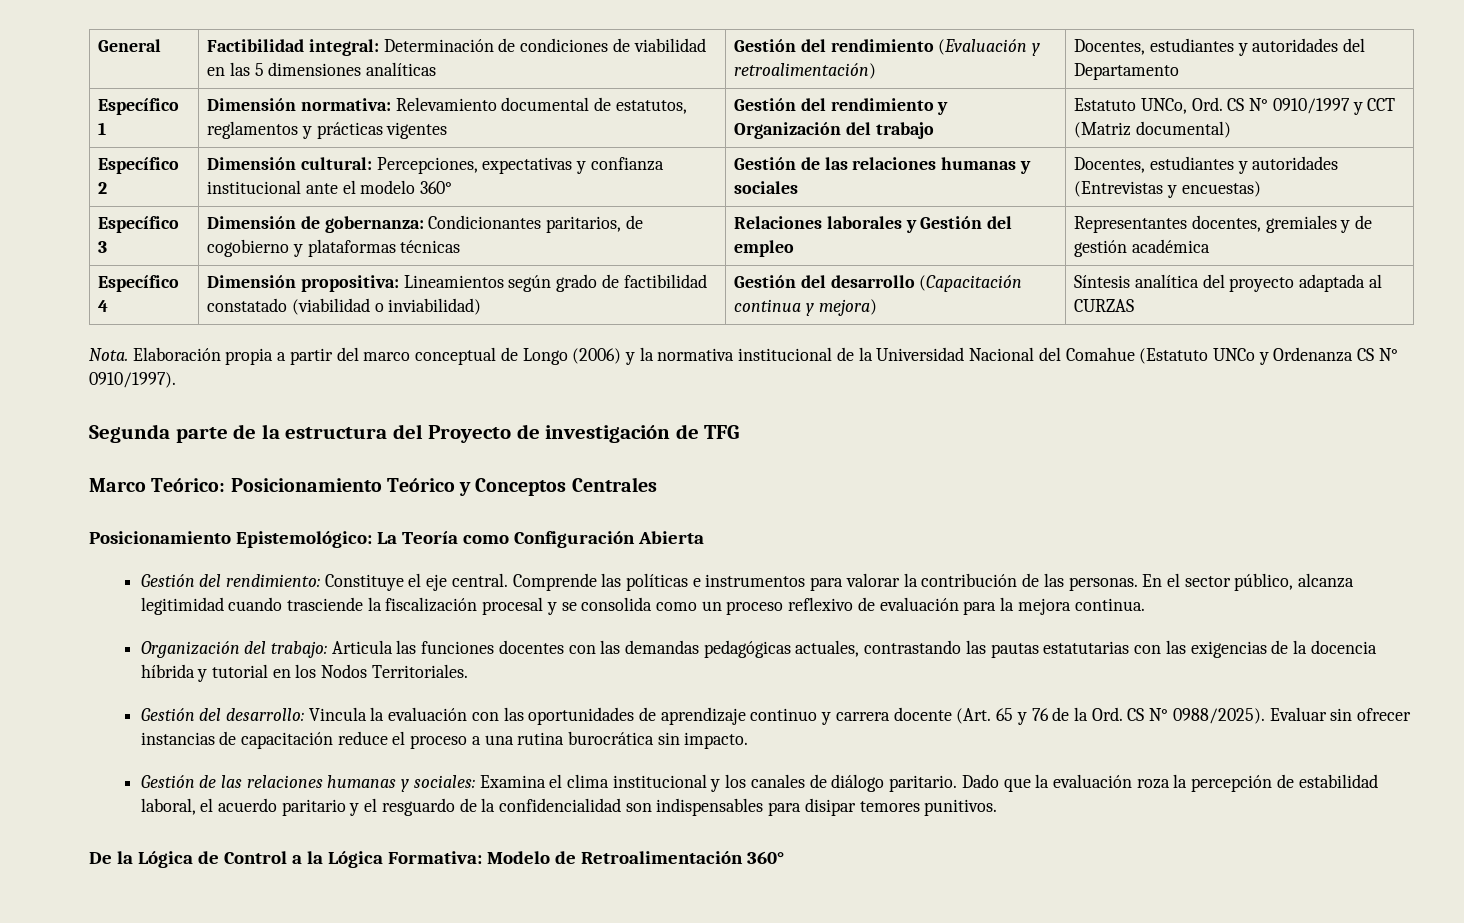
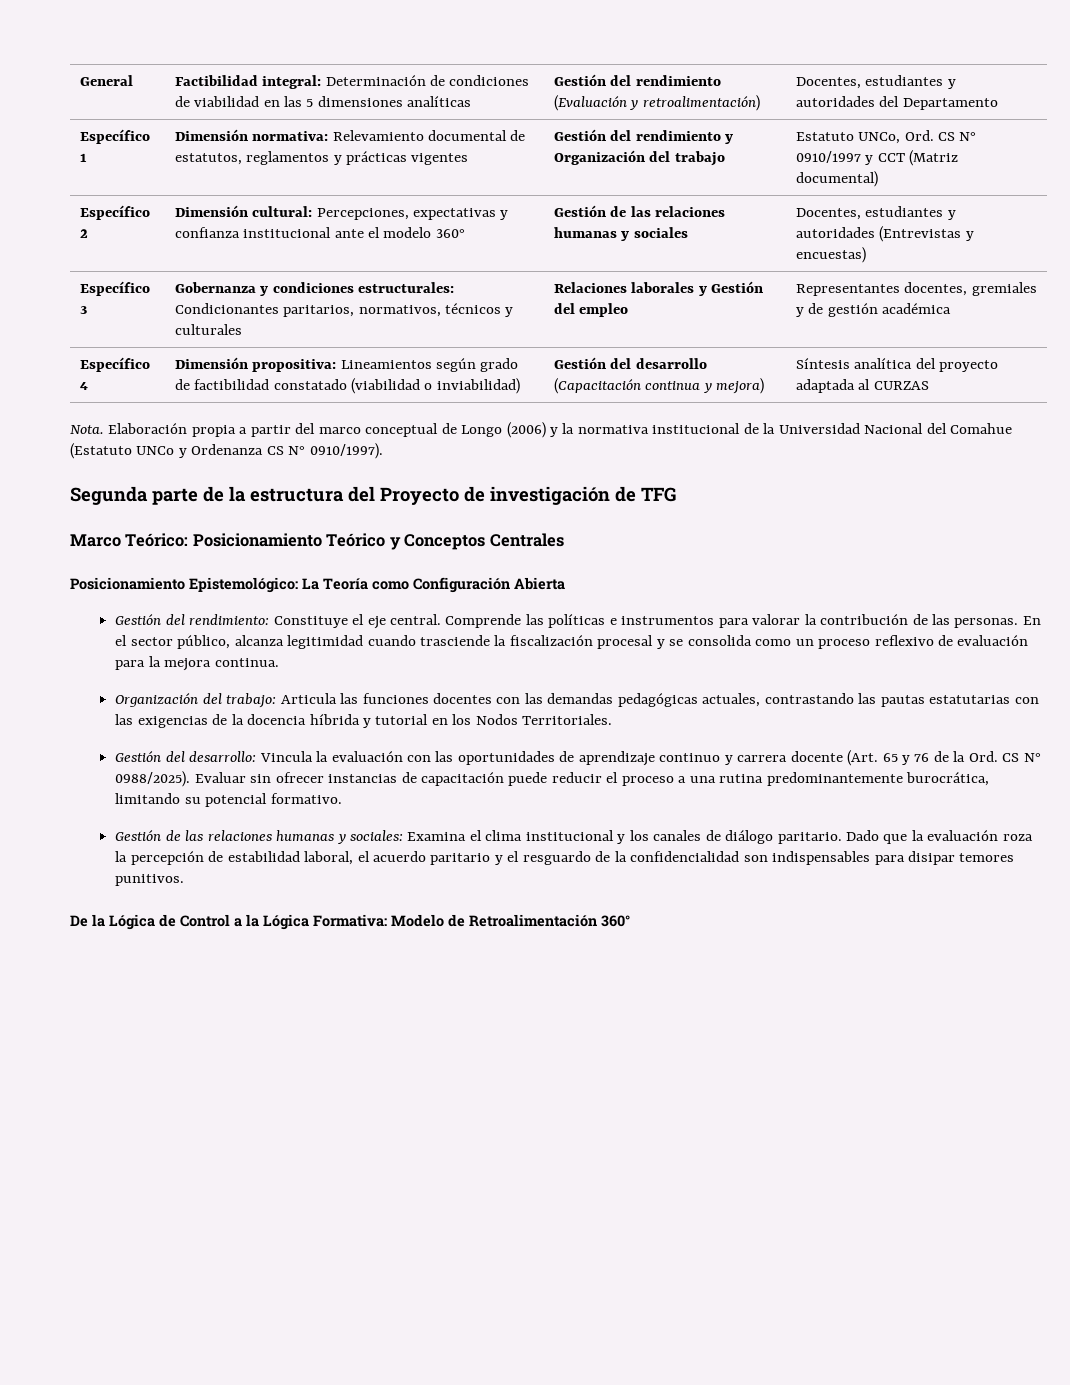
[207,215,643,233] [207,239,461,257] Dimensión de gobernanza: Condicionantes paritarios, de cogobierno y plataformas técnicas -> [174,282,454,296] [174,303,514,317] [174,324,242,335] Gobernanza y condiciones estructurales: Condicionantes paritarios, normativos, técnicos y culturales
[337,731,388,745] reduce -> [508,772,602,786] puede reducir
[568,731,749,749] burocrática sin impacto. -> [766,772,990,786] [115,793,342,807] predominantemente burocrática, limitando su potencial formativo.

